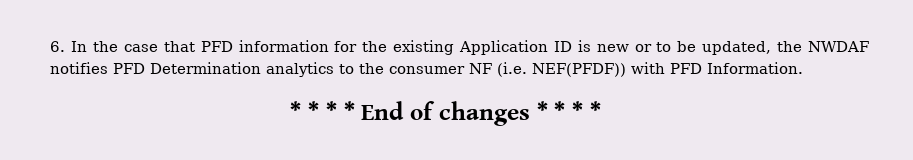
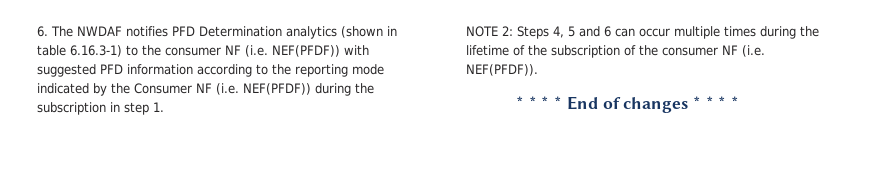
[71,40,803,55] In the case that PFD information for the existing Application ID is new or to be updated, the -> [51,26,74,37] The
(335, 69) none -> [341,26,398,38] [37,45,123,57] (shown in table 6.16.3-1)
[670,62,804,74] PFD Information. -> [37,64,385,77] [37,83,375,96] [37,102,165,115] [466,26,820,39] [466,45,766,58] [466,64,539,76] suggested PFD information according to the reporting mode indicated by the Consumer NF (i.e. NEF(PFDF)) during the subscription in step 1. // NOTE 2: Steps 4, 5 and 6 can occur multiple times during the lifetime of the subscription of the consumer NF (i.e. NEF(PFDF)).

